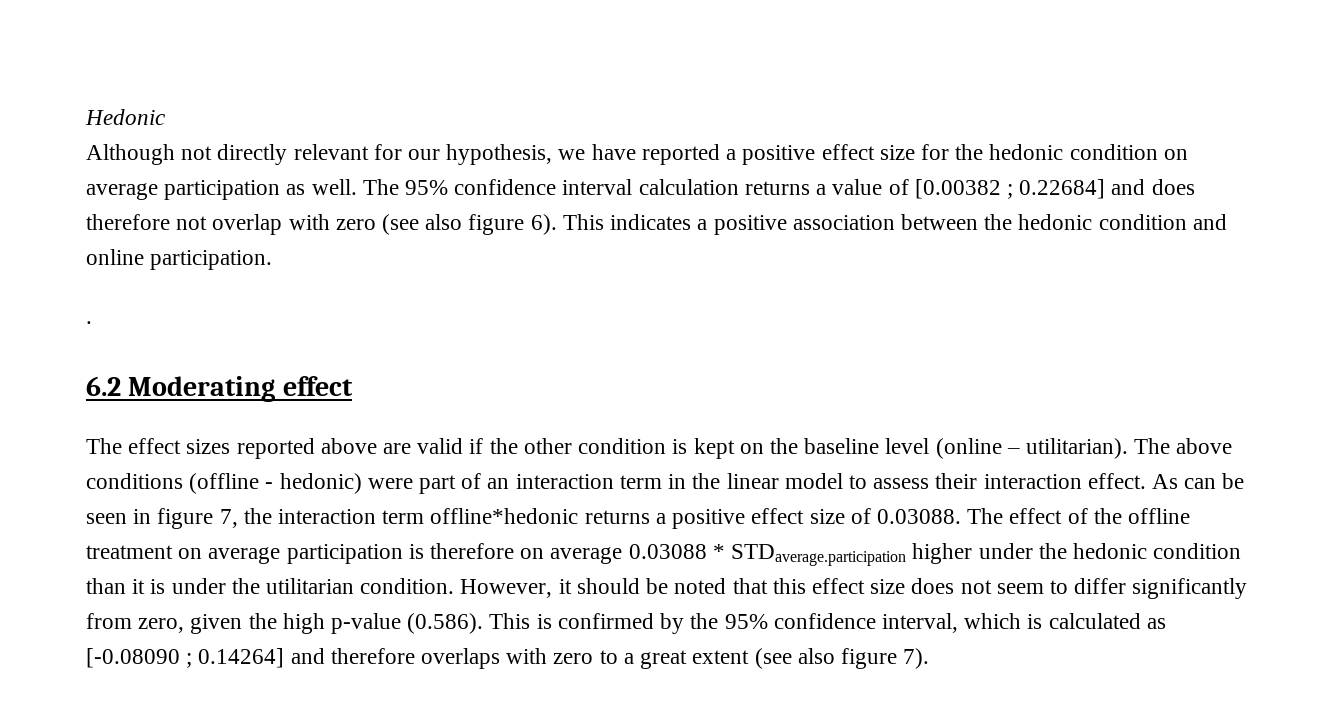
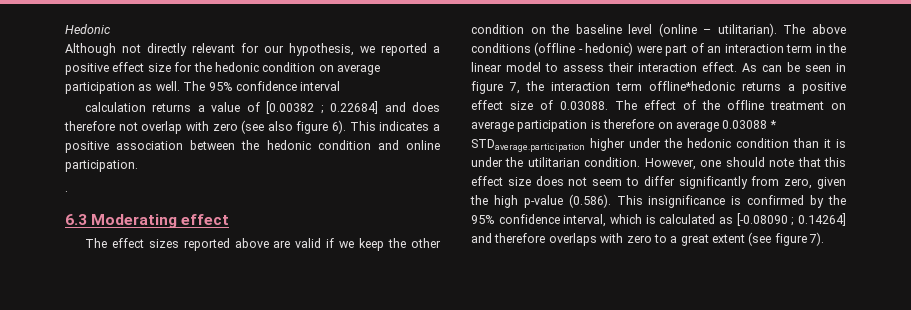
[591,144,636,160] have -> (375, 49) none
(633, 187) none -> (341, 86) //
[86,376,121,396] 6.2 -> [65,214,87,225] 6.3
(484, 446) none -> [339,238,385,251] we keep
[672,438,735,459] is kept -> (524, 29) none
[558,578,727,594] it should be noted -> [700,157,795,167] one should note
(531, 621) none -> [648,195,726,208] insignificance
[797,648,835,664] also -> (772, 239) none

